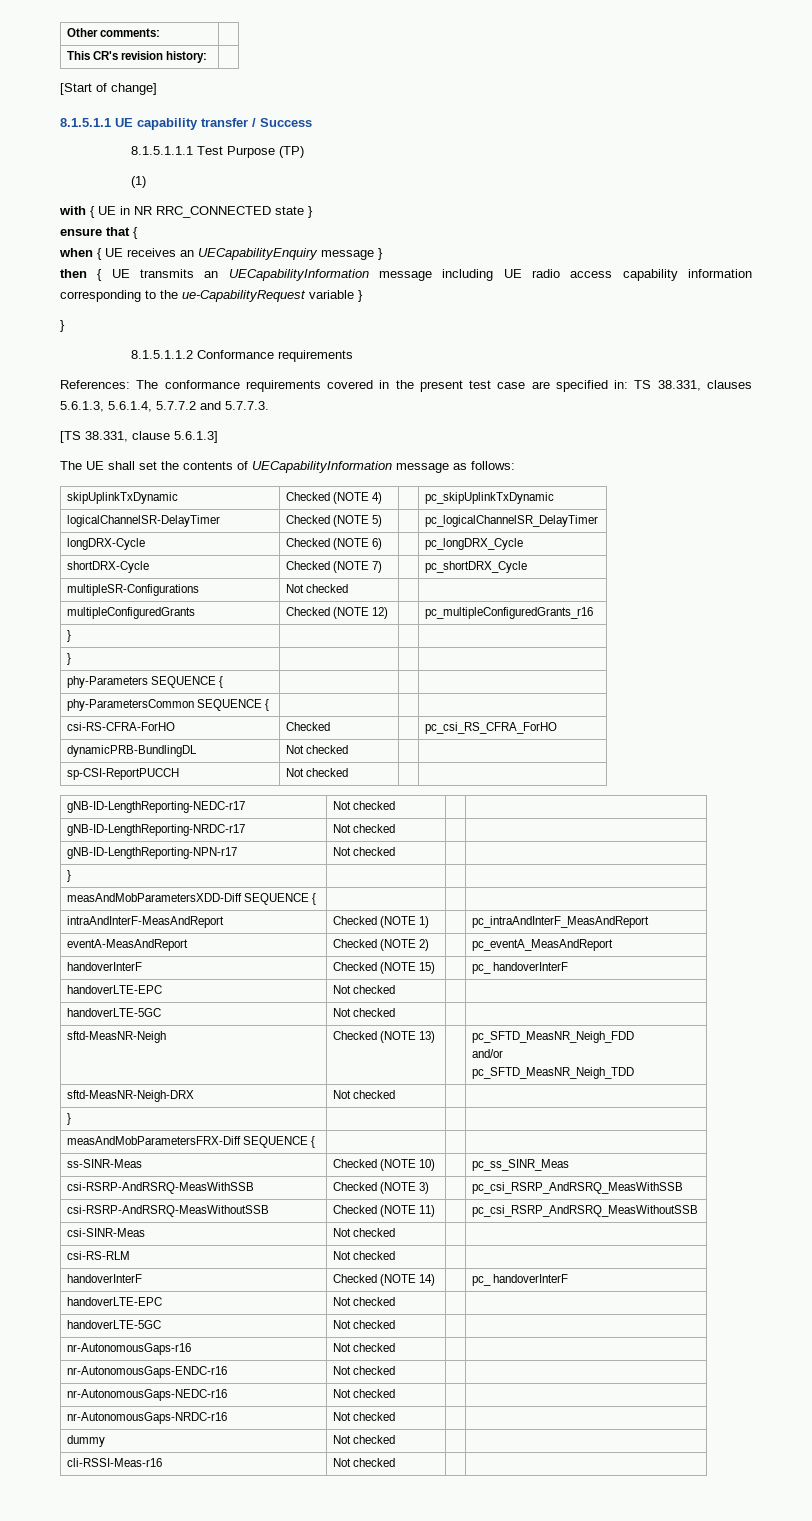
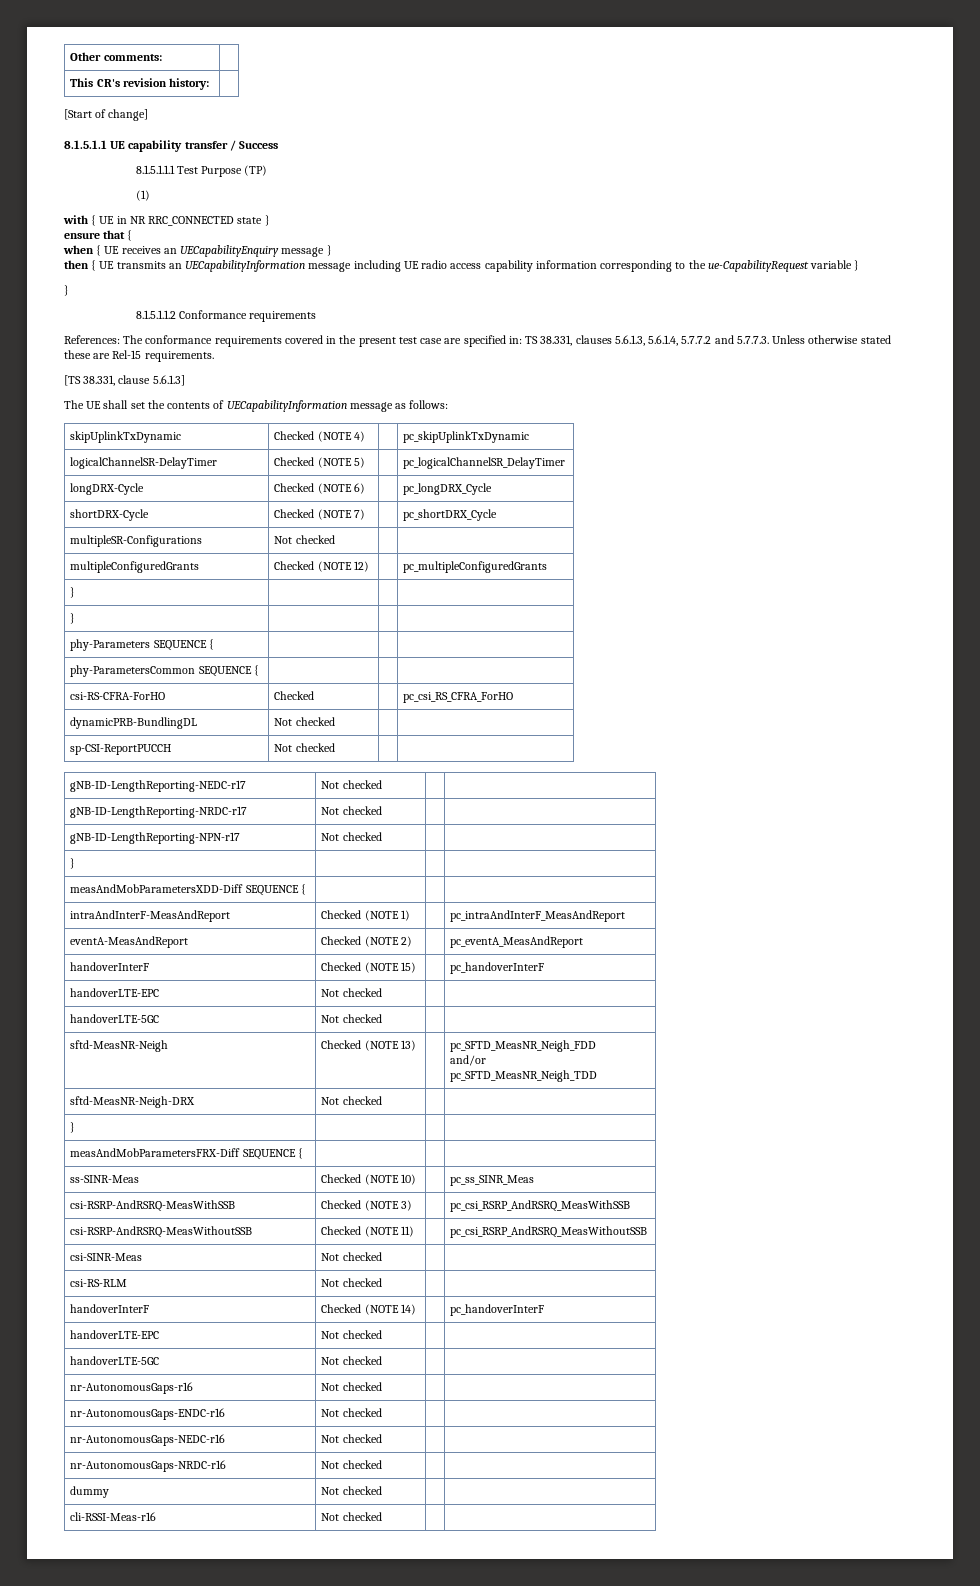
(269, 405) none -> [772,335,891,344] [64,350,214,362] Unless otherwise stated these are Rel-15 requirements.
[425,607,594,619] pc_multipleConfiguredGrants_r16 -> [403,561,548,573] pc_multipleConfiguredGrants
[472,962,569,974] pc_ handoverInterF -> [450,962,545,974] pc_handoverInterF
[472,1274,569,1286] pc_ handoverInterF -> [450,1304,545,1316] pc_handoverInterF

